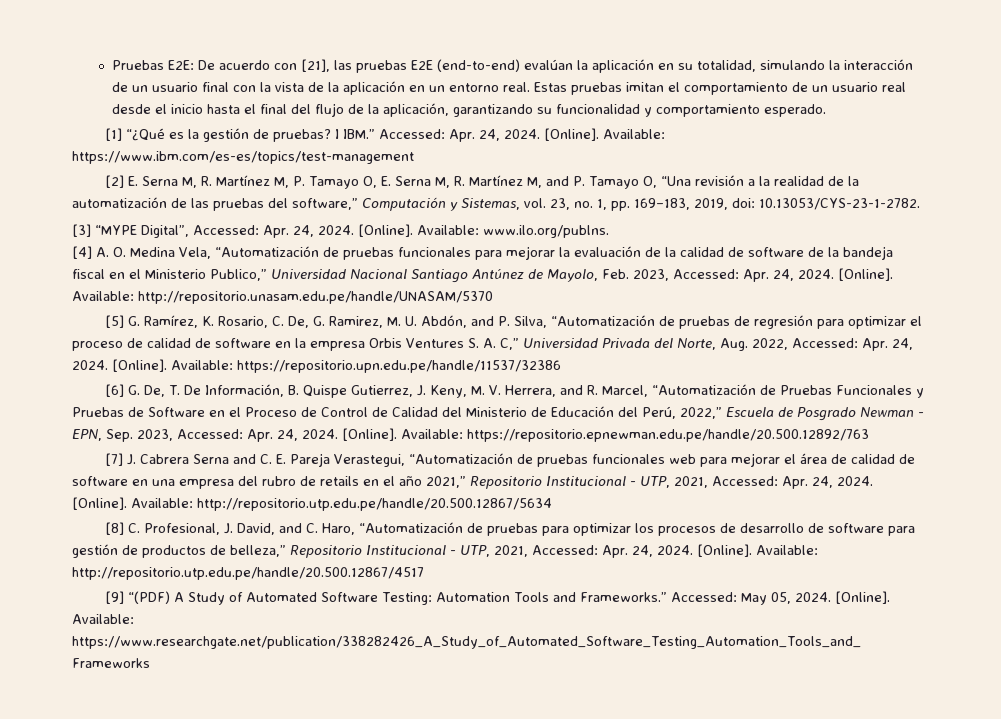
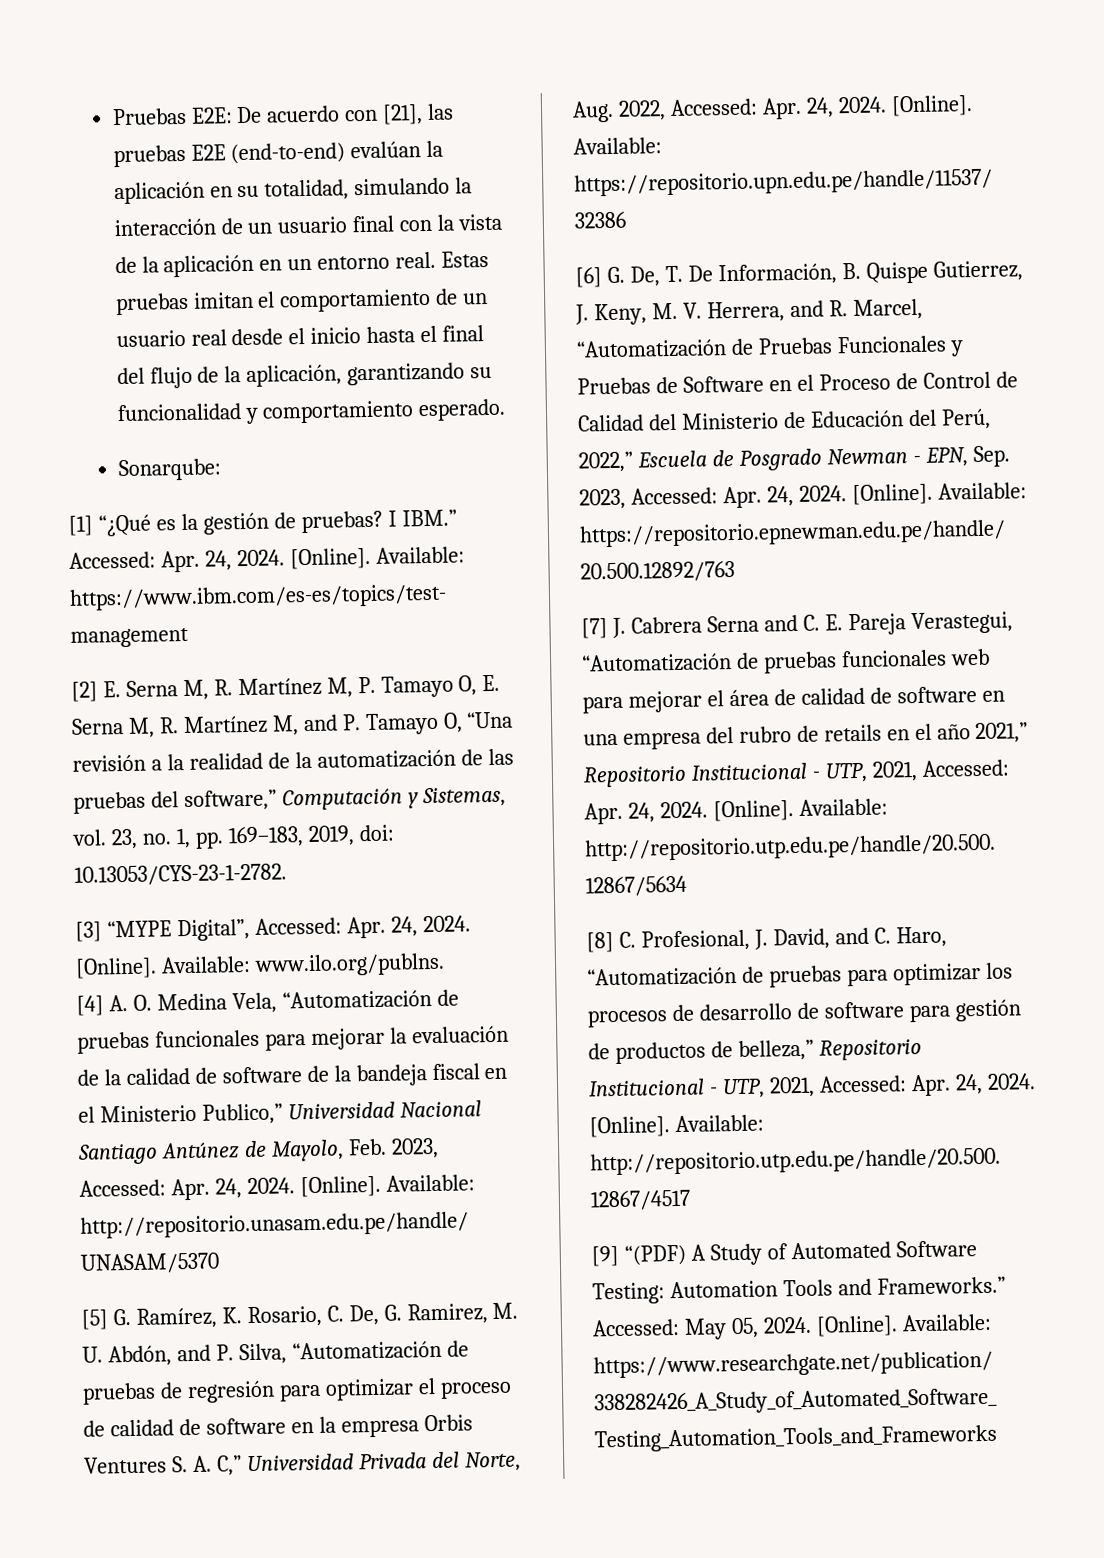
(827, 110) none -> [117,458,222,482] // Sonarqube:

